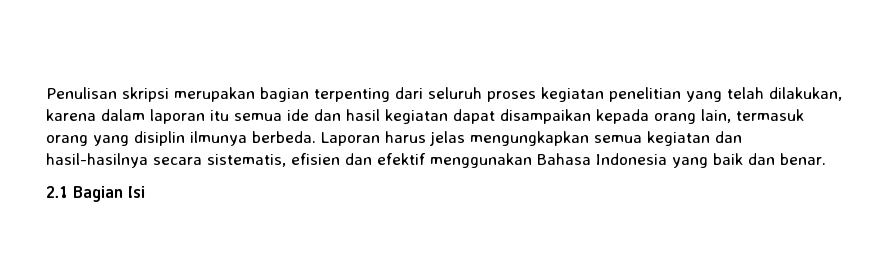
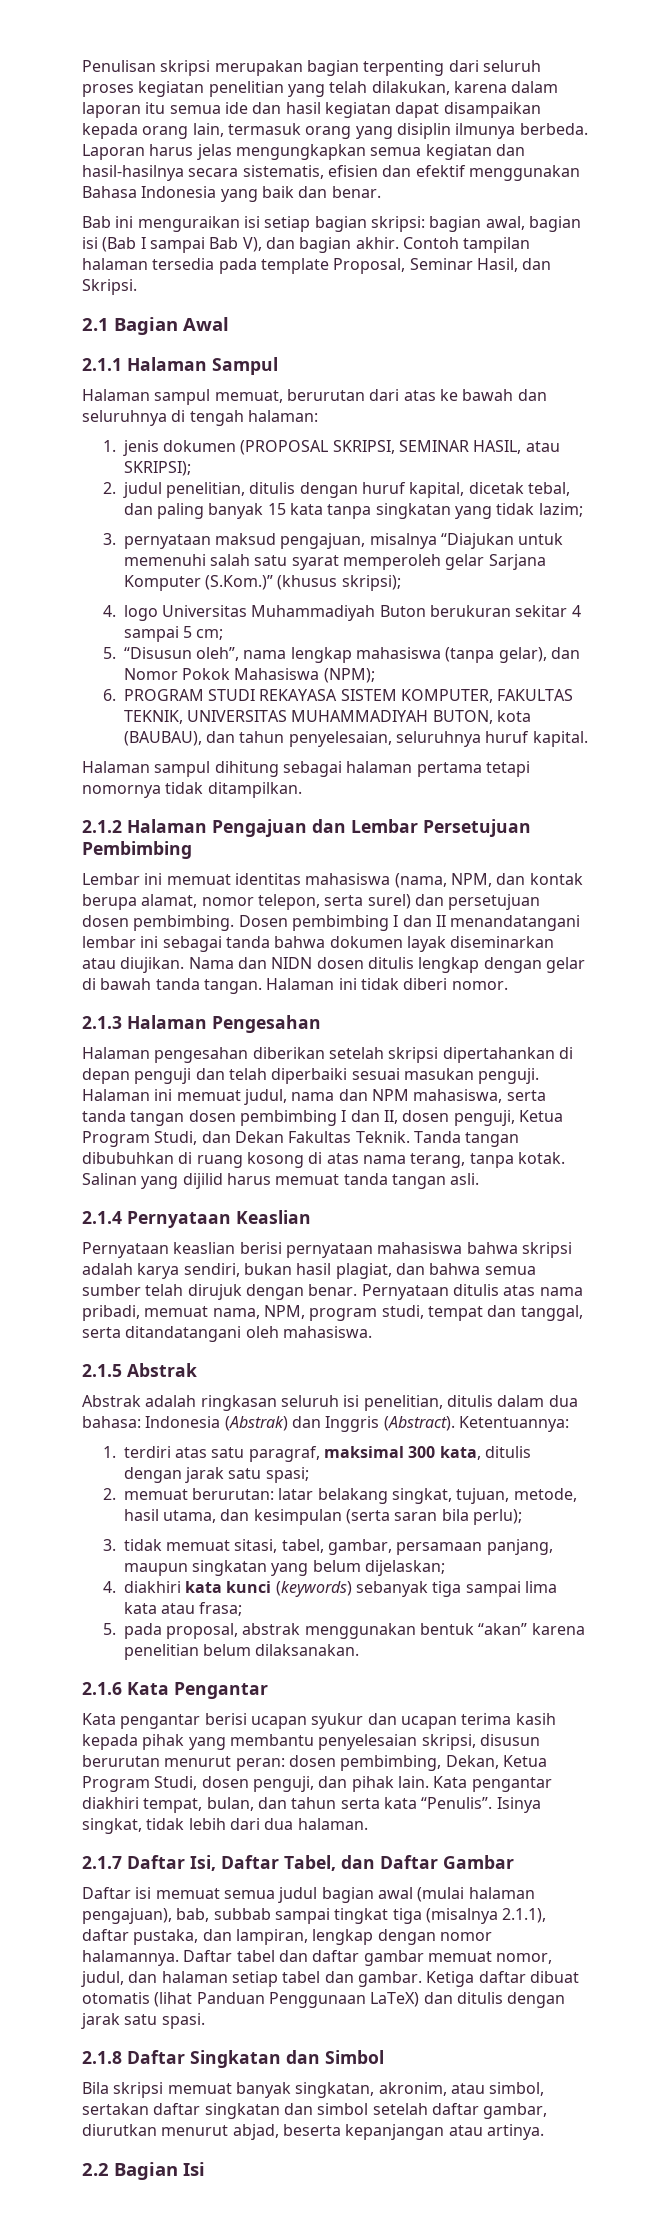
[46,186,68,198] 2.1 -> [82,216,581,232] [82,237,531,253] [82,258,552,274] [82,279,137,295] [82,317,229,335] [82,357,278,375] [82,389,547,405] [82,410,318,426] [102,440,560,456] [123,461,191,476] [102,482,571,498] [123,503,583,519] [102,533,564,549] [123,554,546,570] [123,575,401,591] [102,605,581,621] [123,626,224,642] [102,647,581,663] [123,668,375,683] [102,689,574,703] [123,710,532,724] [123,731,588,747] [82,761,530,777] [82,782,302,798] [82,819,531,837] [82,841,192,859] [82,873,583,888] [82,894,541,910] [82,915,581,931] [82,936,555,952] [82,957,585,973] [82,978,508,994] [82,1015,321,1033] [82,1047,573,1063] [82,1068,540,1084] [82,1089,546,1105] [82,1110,563,1126] [82,1131,520,1147] [82,1152,565,1168] [82,1173,480,1189] [82,1210,311,1228] [82,1242,572,1258] [82,1263,536,1279] [82,1284,583,1300] [82,1305,583,1321] [82,1326,372,1342] [82,1363,197,1377] [82,1395,578,1411] [82,1416,569,1432] [102,1446,532,1462] [123,1467,309,1483] [102,1488,577,1504] [123,1509,523,1525] [102,1539,553,1555] [123,1560,446,1576] [102,1581,558,1597] [123,1602,243,1616] [102,1623,585,1639] [123,1644,360,1660] [82,1682,268,1699] [82,1713,556,1729] [82,1734,540,1750] [82,1755,547,1771] [82,1776,552,1792] [82,1797,541,1813] [82,1818,368,1834] [82,1855,514,1871] [82,1887,535,1903] [82,1908,547,1924] [82,1929,492,1945] [82,1950,553,1966] [81,1971,579,1987] [82,1992,566,2008] [81,2013,205,2029] [82,2050,384,2068] [82,2082,545,2098] [82,2103,548,2119] [82,2124,544,2140] [82,2163,109,2176] Bab ini menguraikan isi setiap bagian skripsi: bagian awal, bagian isi (Bab I sampai Bab V), dan bagian akhir. Contoh tampilan halaman tersedia pada template Proposal, Seminar Hasil, dan Skripsi. // 2.1 Bagian Awal // 2.1.1 Halaman Sampul // Halaman sampul memuat, berurutan dari atas ke bawah dan seluruhnya di tengah halaman: // 1. jenis dokumen (PROPOSAL SKRIPSI, SEMINAR HASIL, atau SKRIPSI); // 2. judul penelitian, ditulis dengan huruf kapital, dicetak tebal, dan paling banyak 15 kata tanpa singkatan yang tidak lazim; // 3. pernyataan maksud pengajuan, misalnya “Diajukan untuk memenuhi salah satu syarat memperoleh gelar Sarjana Komputer (S.Kom.)” (khusus skripsi); // 4. logo Universitas Muhammadiyah Buton berukuran sekitar 4 sampai 5 cm; // 5. “Disusun oleh”, nama lengkap mahasiswa (tanpa gelar), dan Nomor Pokok Mahasiswa (NPM); // 6. PROGRAM STUDI REKAYASA SISTEM KOMPUTER, FAKULTAS TEKNIK, UNIVERSITAS MUHAMMADIYAH BUTON, kota (BAUBAU), dan tahun penyelesaian, seluruhnya huruf kapital. // Halaman sampul dihitung sebagai halaman pertama tetapi nomornya tidak ditampilkan. // 2.1.2 Halaman Pengajuan dan Lembar Persetujuan Pembimbing // Lembar ini memuat identitas mahasiswa (nama, NPM, dan kontak berupa alamat, nomor telepon, serta surel) dan persetujuan dosen pembimbing. Dosen pembimbing I dan II menandatangani lembar ini sebagai tanda bahwa dokumen layak diseminarkan atau diujikan. Nama dan NIDN dosen ditulis lengkap dengan gelar di bawah tanda tangan. Halaman ini tidak diberi nomor. // 2.1.3 Halaman Pengesahan // Halaman pengesahan diberikan setelah skripsi dipertahankan di depan penguji dan telah diperbaiki sesuai masukan penguji. Halaman ini memuat judul, nama dan NPM mahasiswa, serta tanda tangan dosen pembimbing I dan II, dosen penguji, Ketua Program Studi, dan Dekan Fakultas Teknik. Tanda tangan dibubuhkan di ruang kosong di atas nama terang, tanpa kotak. Salinan yang dijilid harus memuat tanda tangan asli. // 2.1.4 Pernyataan Keaslian // Pernyataan keaslian berisi pernyataan mahasiswa bahwa skripsi adalah karya sendiri, bukan hasil plagiat, dan bahwa semua sumber telah dirujuk dengan benar. Pernyataan ditulis atas nama pribadi, memuat nama, NPM, program studi, tempat dan tanggal, serta ditandatangani oleh mahasiswa. // 2.1.5 Abstrak // Abstrak adalah ringkasan seluruh isi penelitian, ditulis dalam dua bahasa: Indonesia (Abstrak) dan Inggris (Abstract). Ketentuannya: // 1. terdiri atas satu paragraf, maksimal 300 kata, ditulis dengan jarak satu spasi; // 2. memuat berurutan: latar belakang singkat, tujuan, metode, hasil utama, dan kesimpulan (serta saran bila perlu); // 3. tidak memuat sitasi, tabel, gambar, persamaan panjang, maupun singkatan yang belum dijelaskan; // 4. diakhiri kata kunci (keywords) sebanyak tiga sampai lima kata atau frasa; // 5. pada proposal, abstrak menggunakan bentuk “akan” karena penelitian belum dilaksanakan. // 2.1.6 Kata Pengantar // Kata pengantar berisi ucapan syukur dan ucapan terima kasih kepada pihak yang membantu penyelesaian skripsi, disusun berurutan menurut peran: dosen pembimbing, Dekan, Ketua Program Studi, dosen penguji, dan pihak lain. Kata pengantar diakhiri tempat, bulan, dan tahun serta kata “Penulis”. Isinya singkat, tidak lebih dari dua halaman. // 2.1.7 Daftar Isi, Daftar Tabel, dan Daftar Gambar // Daftar isi memuat semua judul bagian awal (mulai halaman pengajuan), bab, subbab sampai tingkat tiga (misalnya 2.1.1), daftar pustaka, dan lampiran, lengkap dengan nomor halamannya. Daftar tabel dan daftar gambar memuat nomor, judul, dan halaman setiap tabel dan gambar. Ketiga daftar dibuat otomatis (lihat Panduan Penggunaan LaTeX) dan ditulis dengan jarak satu spasi. // 2.1.8 Daftar Singkatan dan Simbol // Bila skripsi memuat banyak singkatan, akronim, atau simbol, sertakan daftar singkatan dan simbol setelah daftar gambar, diurutkan menurut abjad, beserta kepanjangan atau artinya. // 2.2

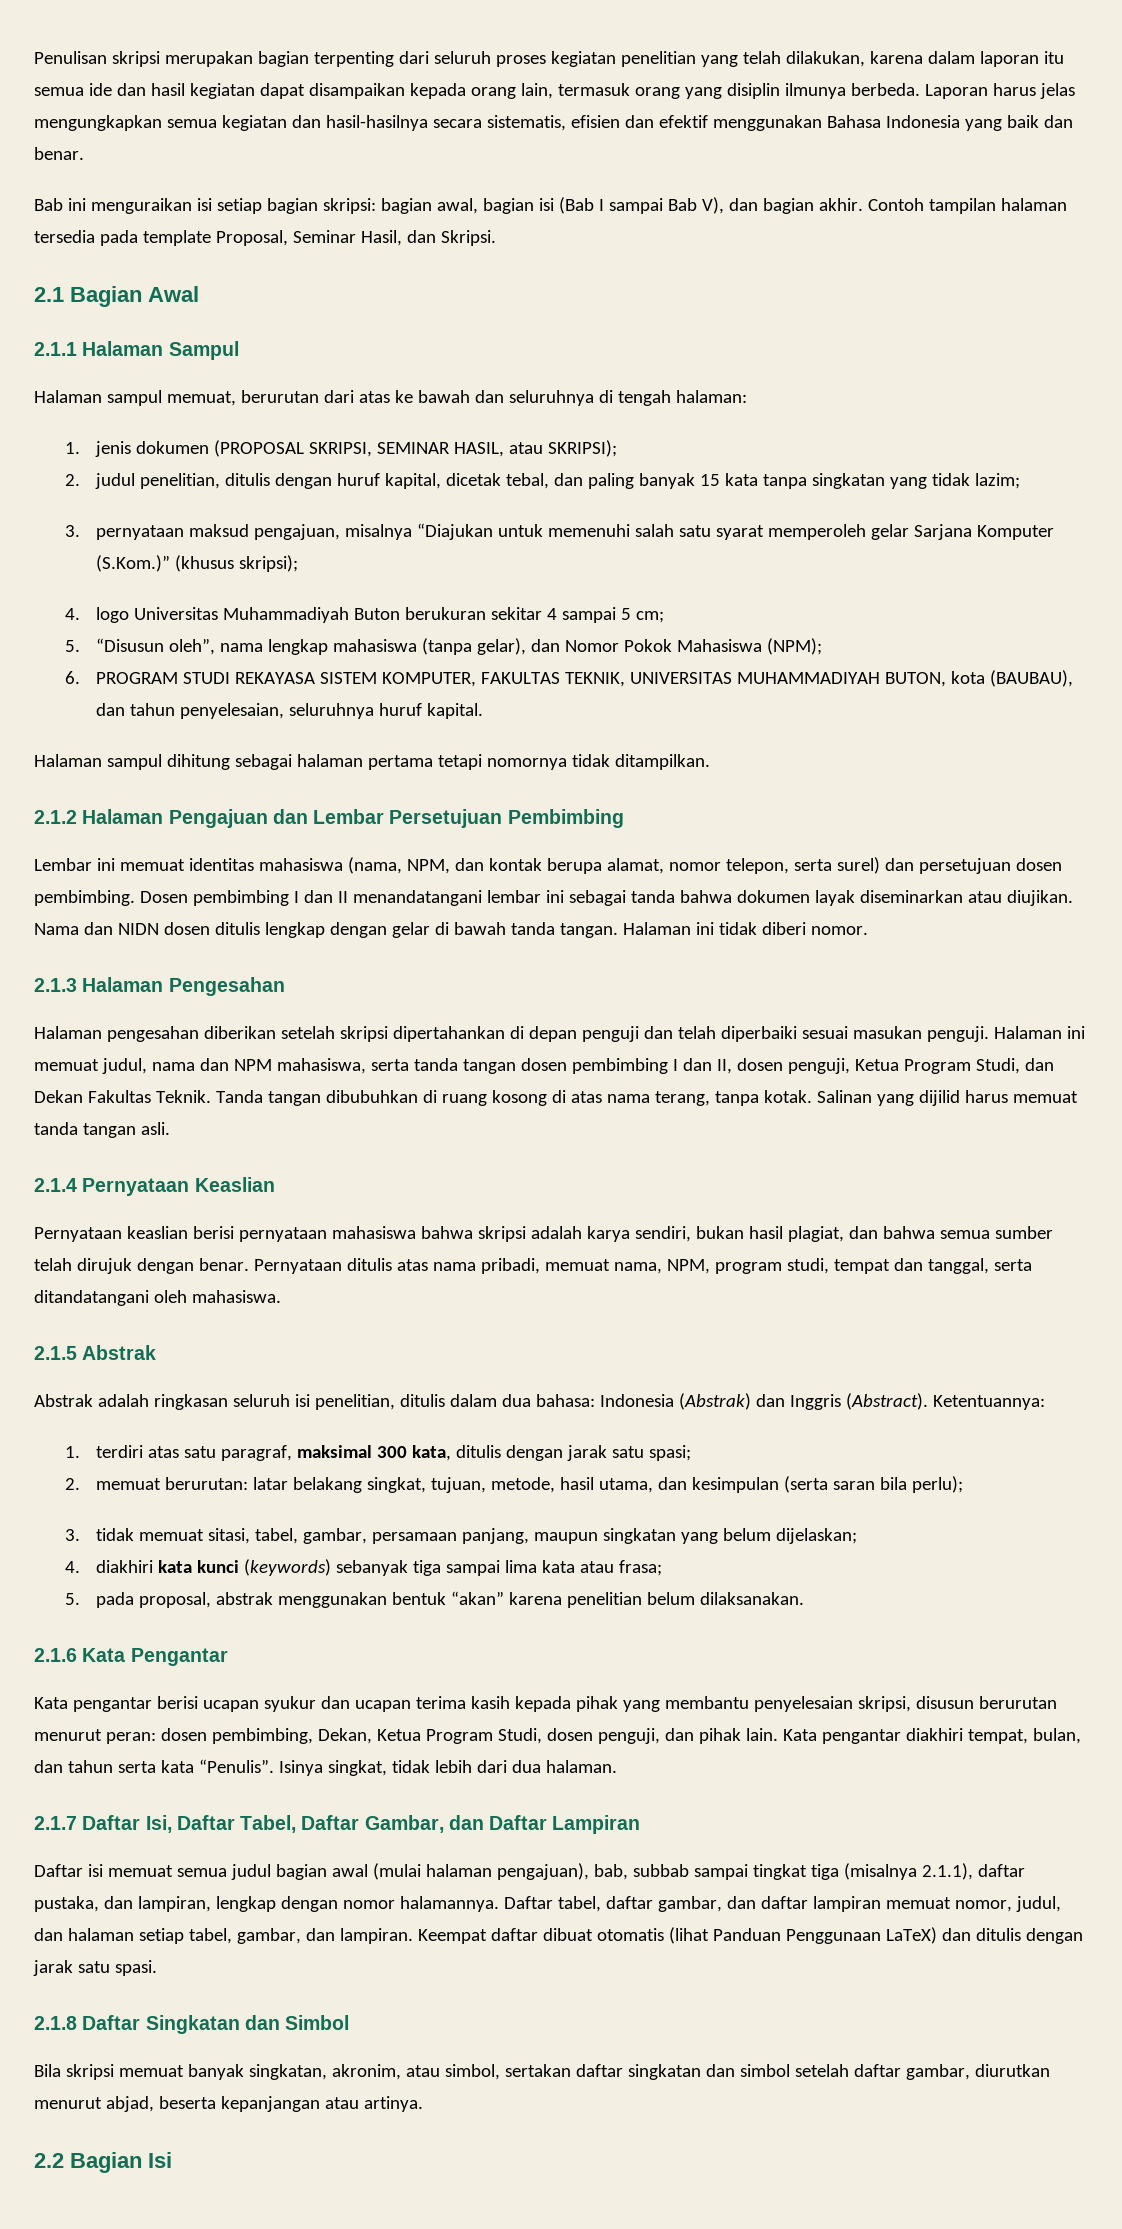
(336, 1863) none -> [301,1815,444,1833] Daftar Gambar,
[443,1855,514,1869] Gambar -> [552,1815,641,1834] Lampiran
[236,1950,275,1962] tabel -> [557,1896,722,1912] tabel, daftar gambar,
[363,1950,424,1966] gambar -> [812,1896,881,1912] lampiran
[282,1971,475,1987] tabel dan gambar. Ketiga -> [188,1928,487,1944] tabel, gambar, dan lampiran. Keempat

